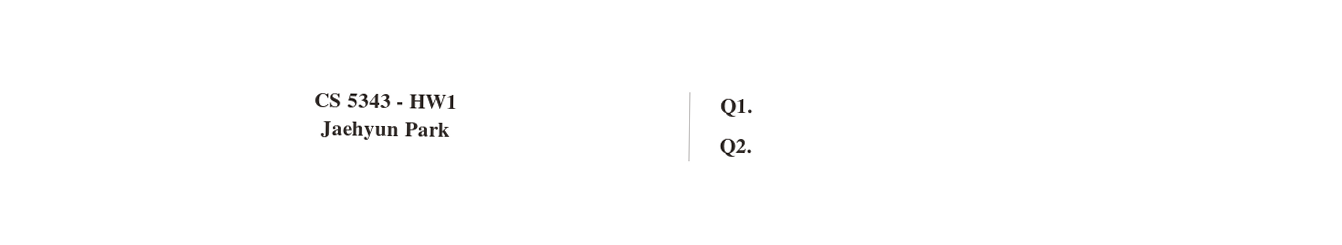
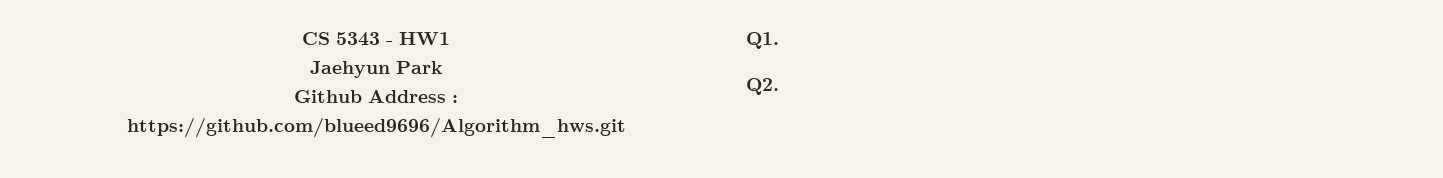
(450, 129) none -> [294,90,458,103] [126,117,626,138] // Github Address : https://github.com/blueed9696/Algorithm_hws.git

